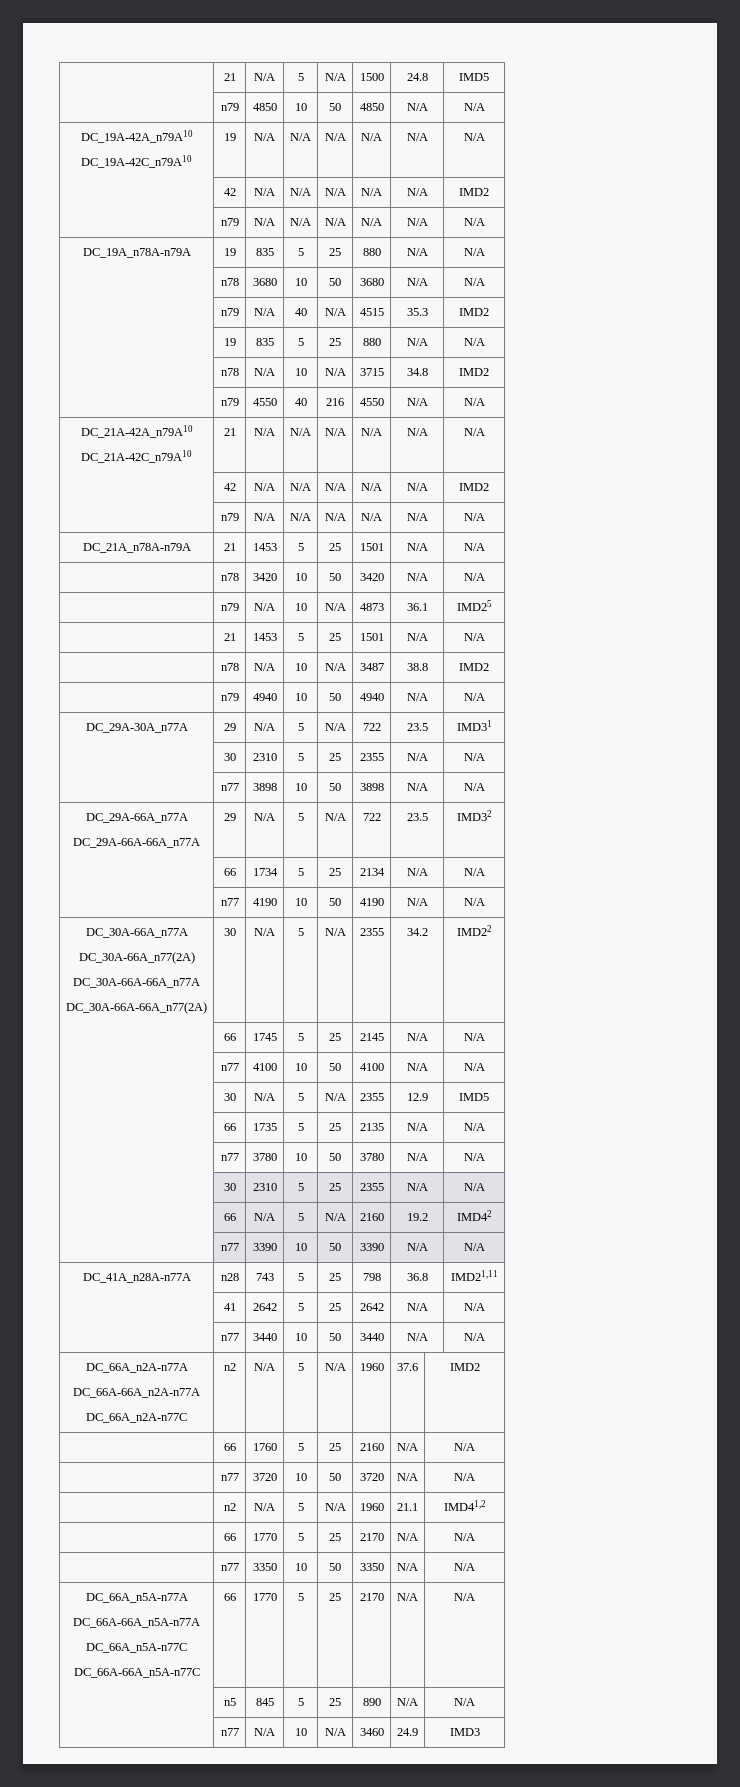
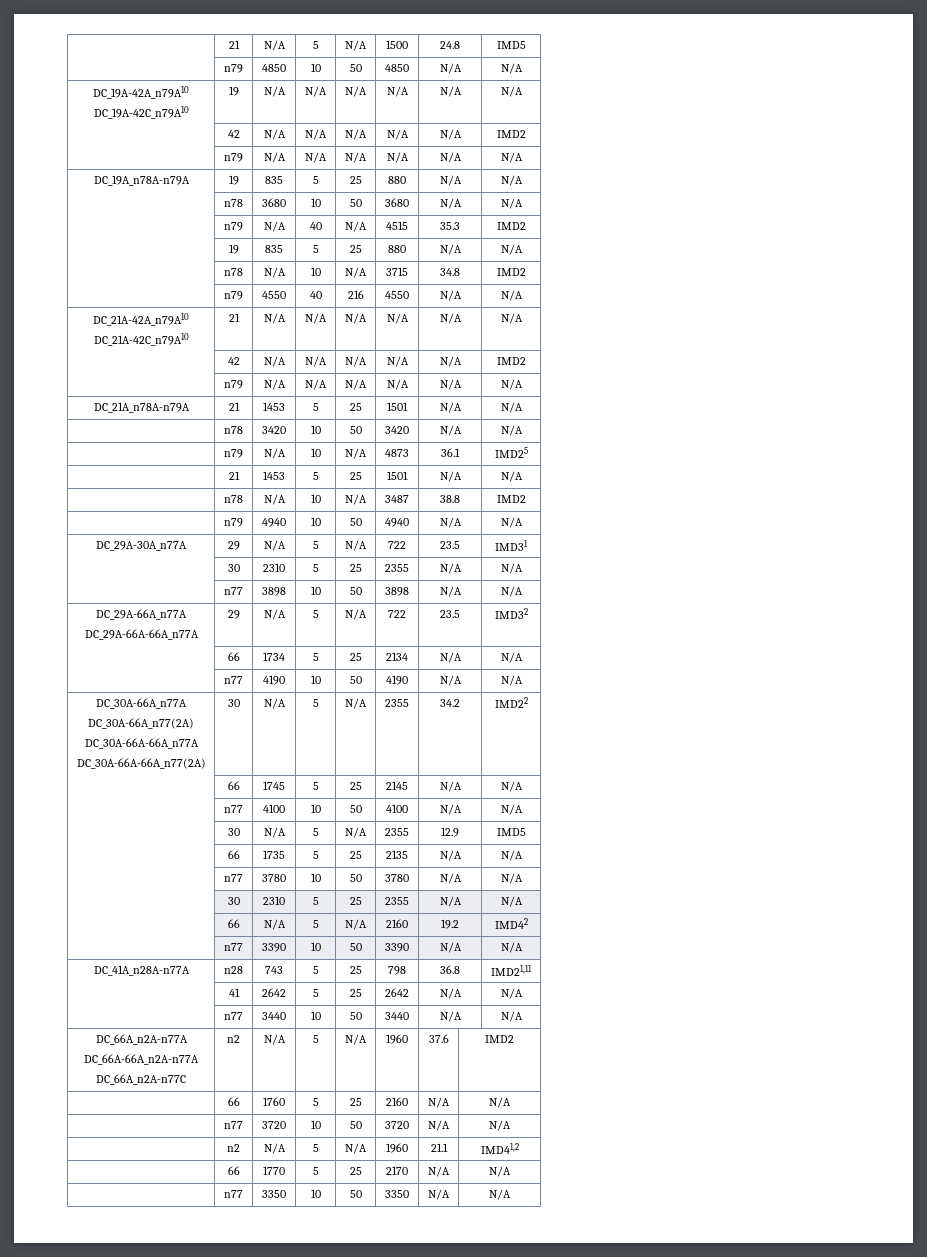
[85,1593,188,1603] [73,1618,200,1628] [86,1643,187,1653] [73,1668,200,1678] [223,1593,236,1601] [252,1593,277,1601] [297,1593,304,1601] [329,1593,341,1601] [359,1593,384,1601] [397,1593,418,1601] [454,1593,475,1601] [223,1698,236,1706] [255,1698,274,1706] [297,1698,304,1706] [329,1698,341,1706] [362,1698,381,1706] [397,1698,418,1706] [454,1698,475,1706] [220,1728,239,1736] [254,1728,275,1736] [294,1728,307,1736] [324,1728,346,1736] [359,1728,384,1736] [397,1728,418,1736] [449,1728,480,1736] // DC_66A_n5A-n77A // DC_66A-66A_n5A-n77A // DC_66A_n5A-n77C // DC_66A-66A_n5A-n77C | 66 | 1770 | 5 | 25 | 2170 | N/A | N/A // | n5 | 845 | 5 | 25 | 890 | N/A | N/A // | n77 | N/A | 10 | N/A | 3460 | 24.9 | IMD3 -> (511, 1194) none

